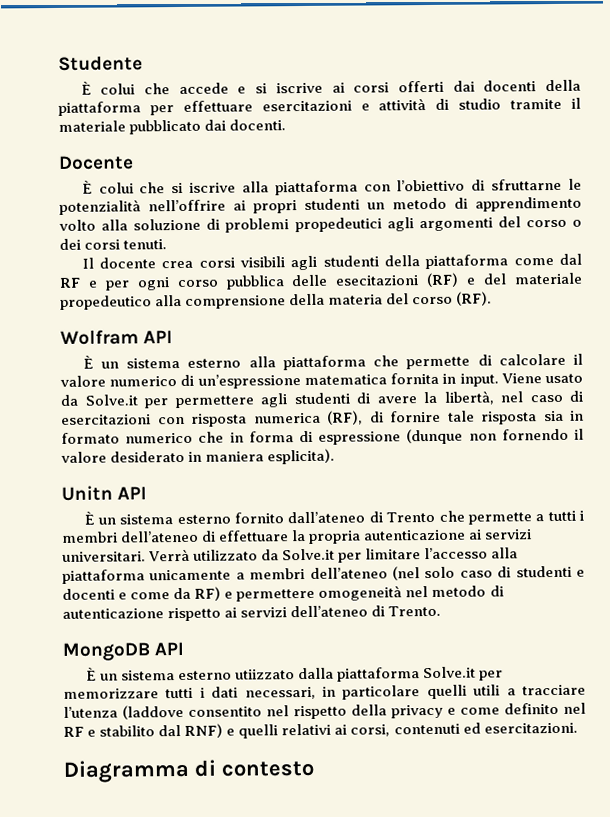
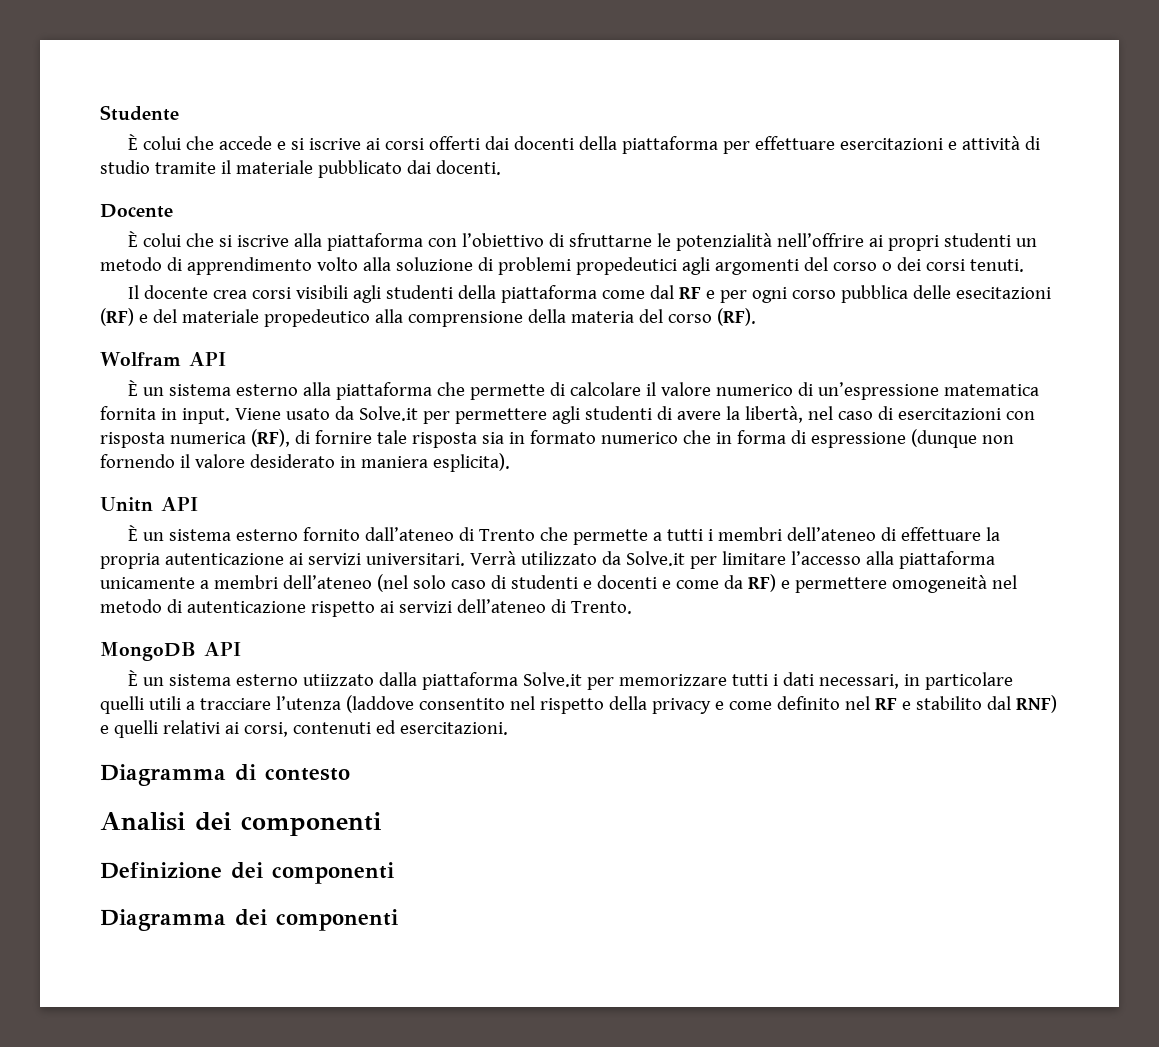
(314, 768) none -> [100,812,381,836] [100,862,394,884] [100,909,398,931] // Analisi dei componenti // Definizione dei componenti // Diagramma dei componenti

